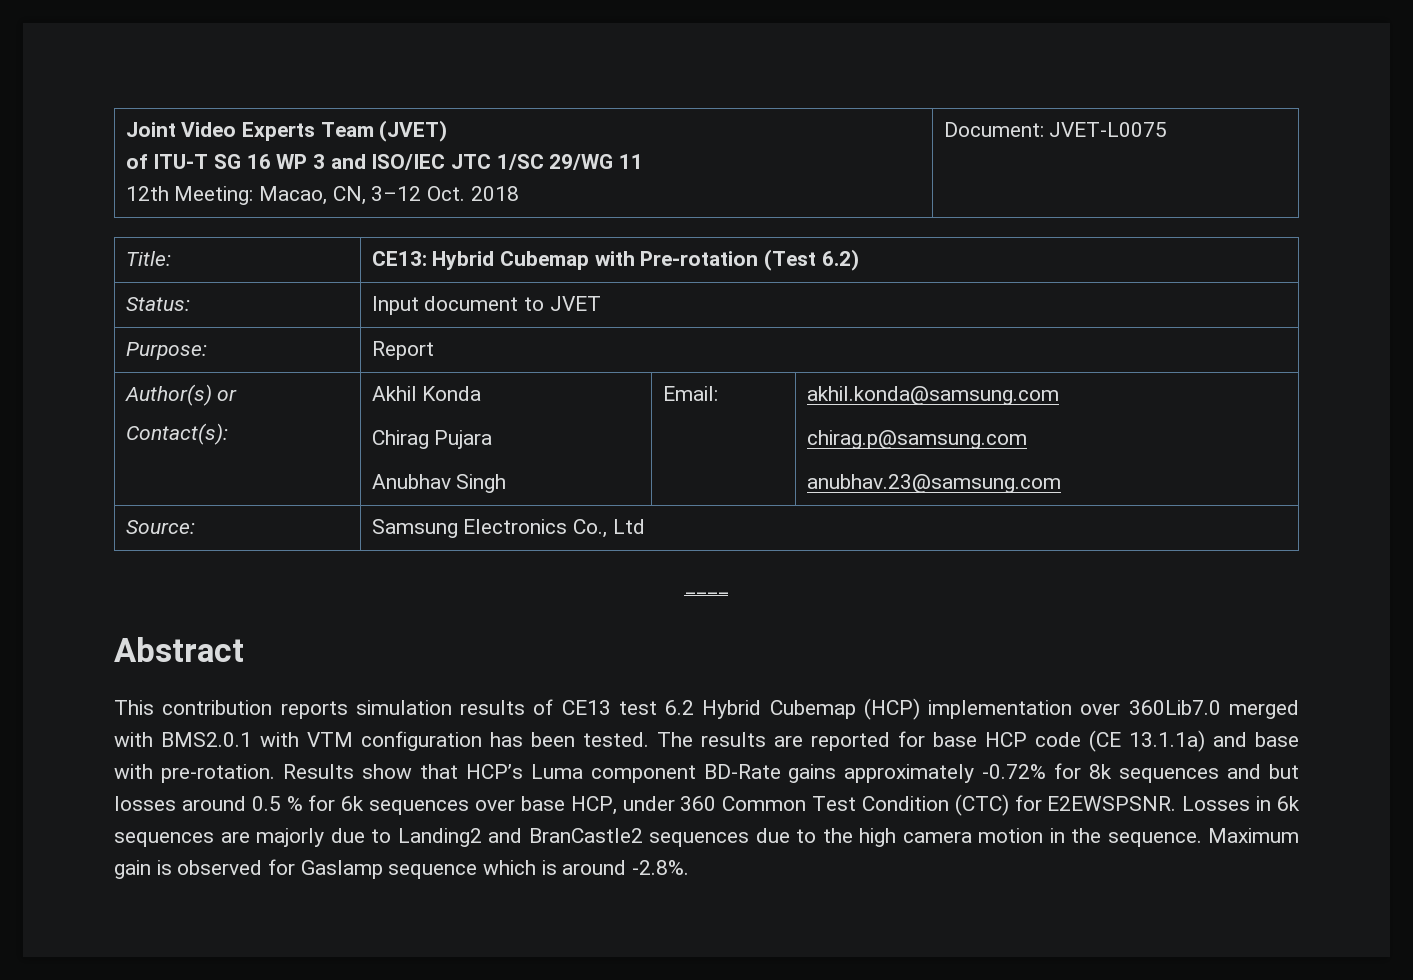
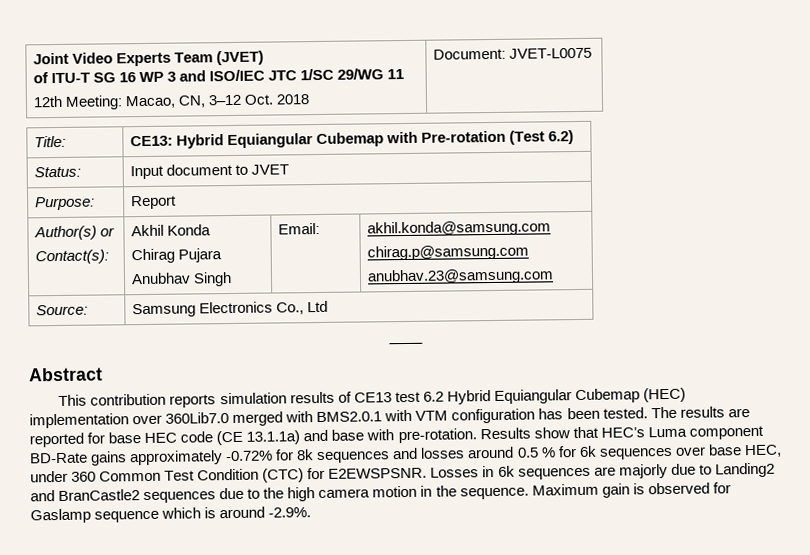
(495, 260) none -> [227,133,314,149] Equiangular
[769,698,920,720] Cubemap (HCP) -> [493,387,686,404] Equiangular Cubemap (HEC)
[985,732,1027,747] HCP -> [144,432,178,444] HEC
[465,764,523,779] HCP’s -> [600,427,645,438] HEC’s
[1269,764,1299,779] but -> (419, 453) none
[570,796,617,815] HCP, -> [743,444,782,458] HEC,
[632,860,690,875] -2.8%. -> [268,507,312,518] -2.9%.

